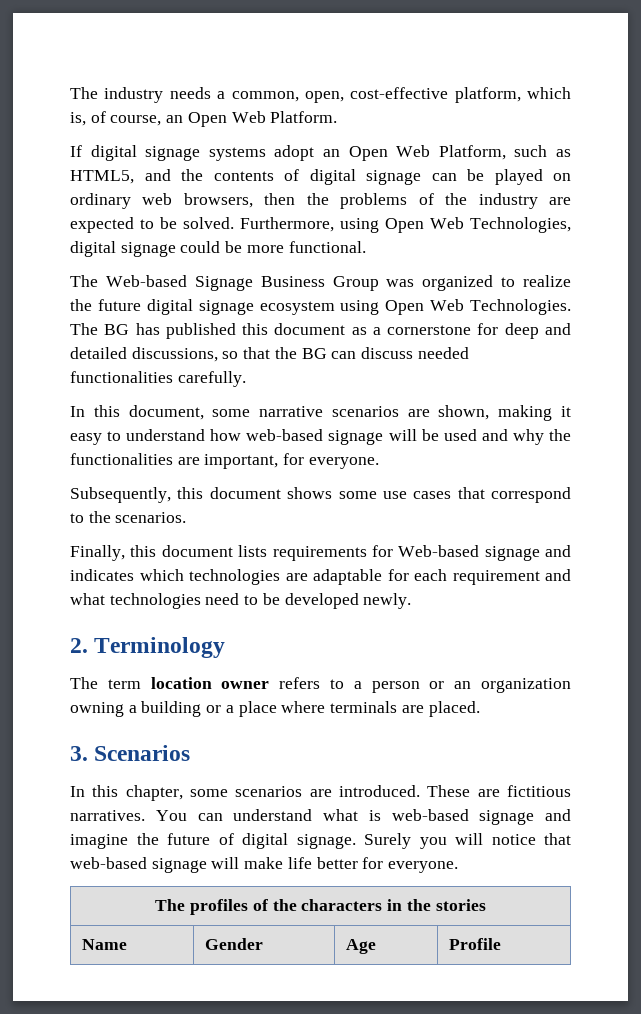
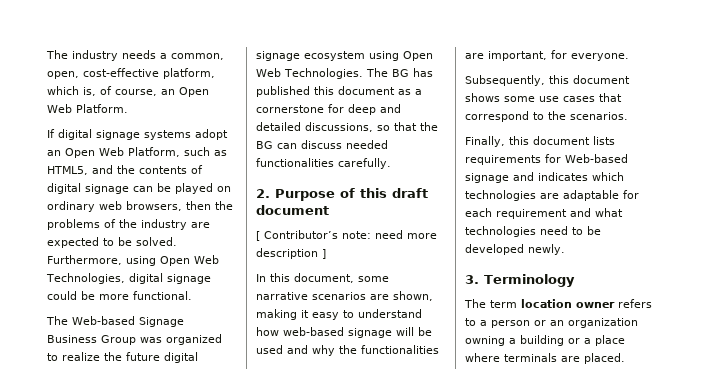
(246, 379) none -> [256,188,428,201] [256,205,329,215] [256,230,437,241] [256,248,326,259] // 2. Purpose of this draft document // [ Contributor’s note: need more description ]
[70,638,88,653] 2. -> [465,275,479,284] 3.
[70,745,191,761] [70,785,571,801] [70,809,571,825] [70,833,571,849] [70,857,459,873] [155,899,486,915] [81,939,127,950] [204,938,263,950] [345,939,376,954] [448,938,501,950] // 3. Scenarios // In this chapter, some scenarios are introduced. These are fictitious narratives. You can understand what is web-based signage and imagine the future of digital signage. Surely you will notice that web-based signage will make life better for everyone. // The profiles of the characters in the stories // Name | Gender | Age | Profile -> (625, 358) none

